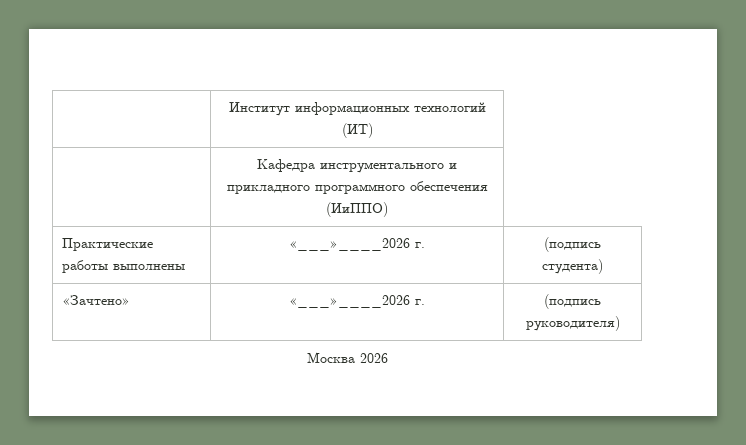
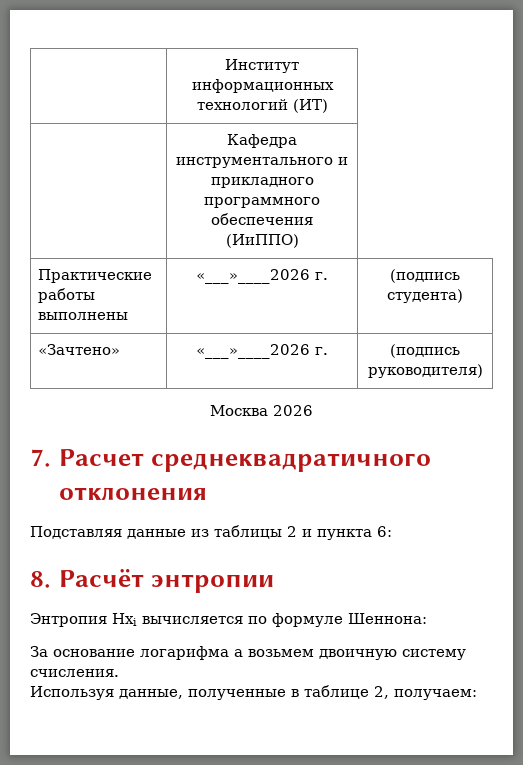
(388, 358) none -> [30,449,431,472] [58,487,207,500] [30,525,392,540] [30,569,274,593] [30,613,427,627] [30,646,466,660] [30,669,119,677] [30,685,477,700] // 7. Расчет среднеквадратичного отклонения // Подставляя данные из таблицы 2 и пункта 6: // 8. Расчёт энтропии // Энтропия Hxi вычисляется по формуле Шеннона: // За основание логарифма a возьмем двоичную систему счисления. // Используя данные, полученные в таблице 2, получаем:

